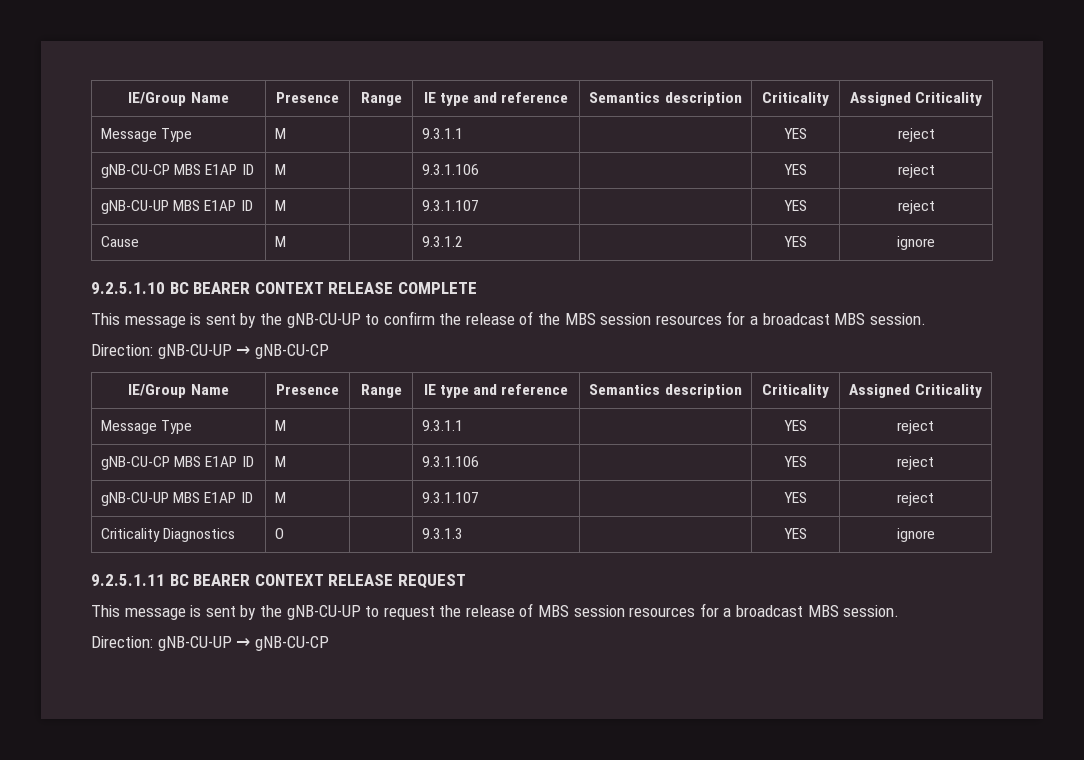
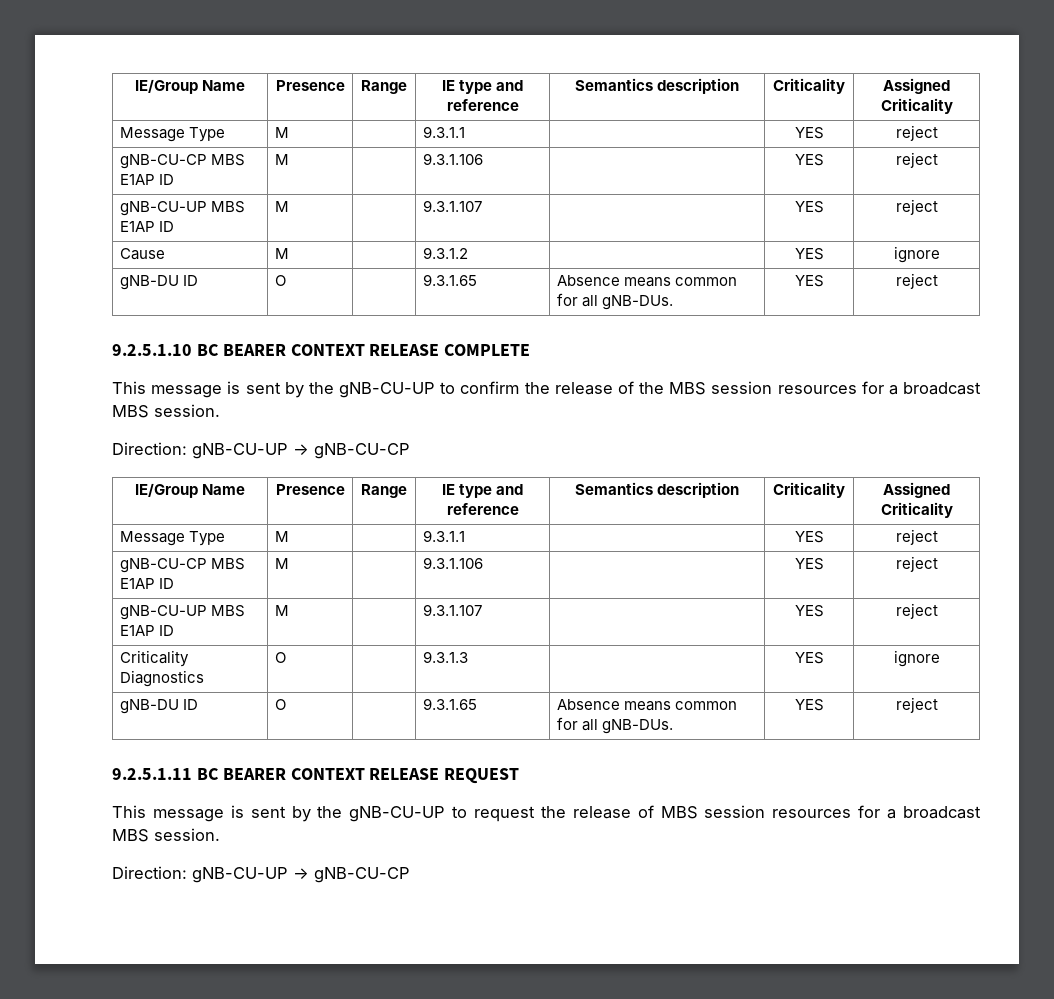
(935, 243) none -> [119,275,198,290] [274,275,286,286] [422,274,477,286] [556,275,737,287] [556,293,673,310] [794,275,824,287] [895,273,938,289] // gNB-DU ID | O | | 9.3.1.65 | Absence means common for all gNB-DUs. | YES | reject
(935, 535) none -> [119,699,198,714] [274,699,286,710] [422,698,477,710] [556,699,737,711] [556,717,673,734] [794,699,824,711] [895,697,938,713] // gNB-DU ID | O | | 9.3.1.65 | Absence means common for all gNB-DUs. | YES | reject

